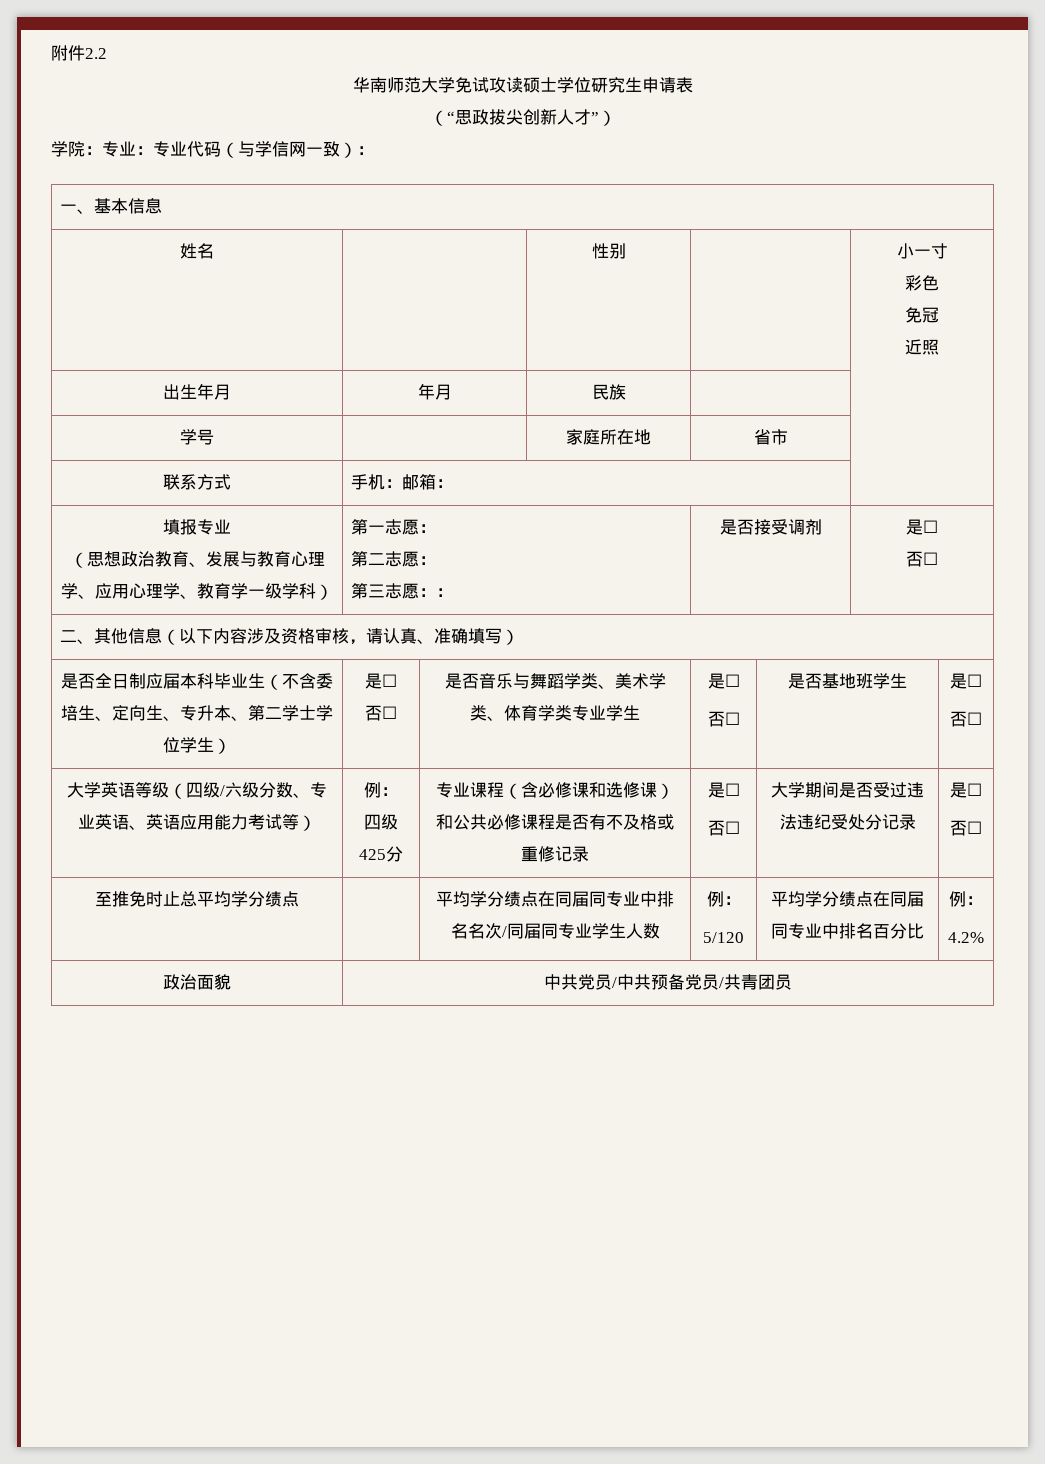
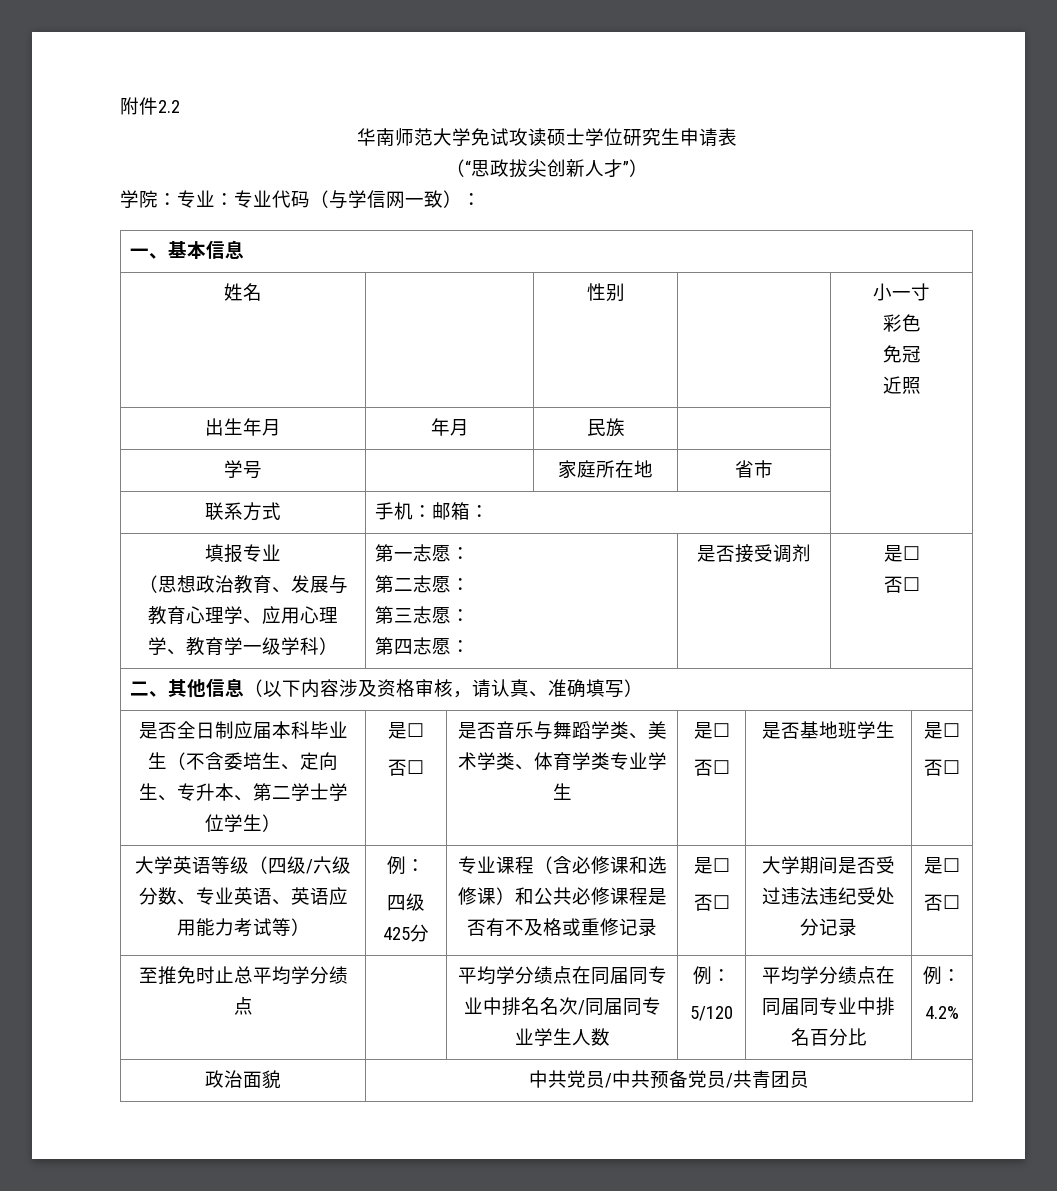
(436, 592) none -> [375,637,452,655] // 第四志愿

